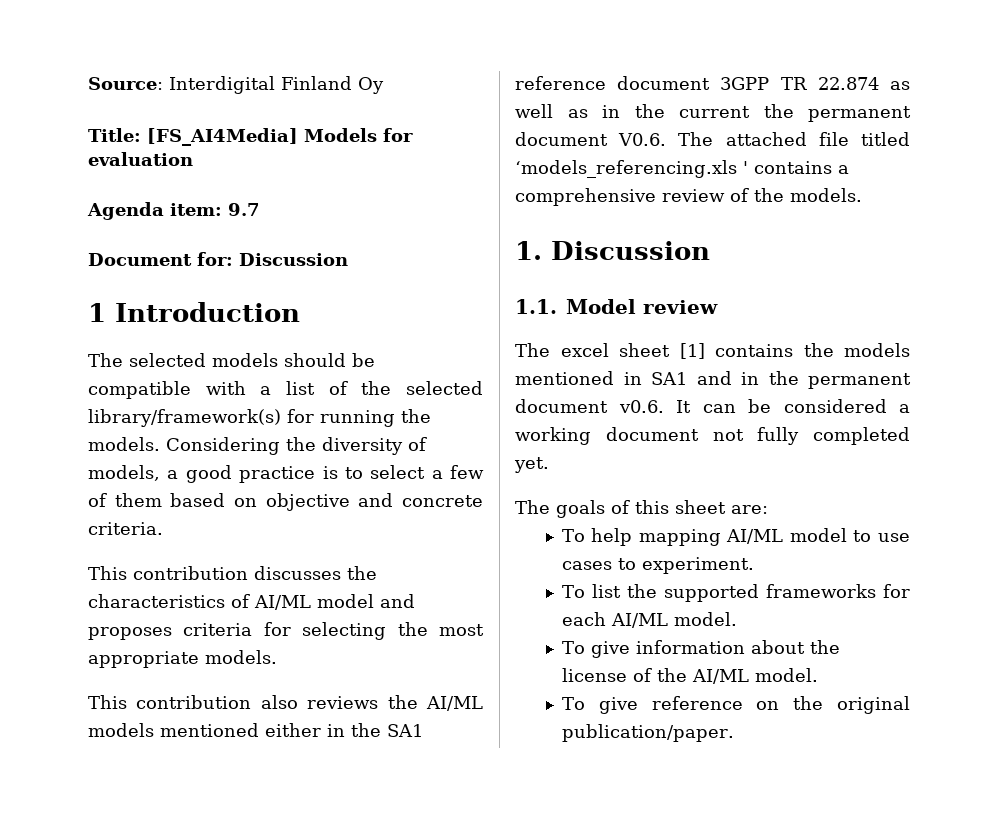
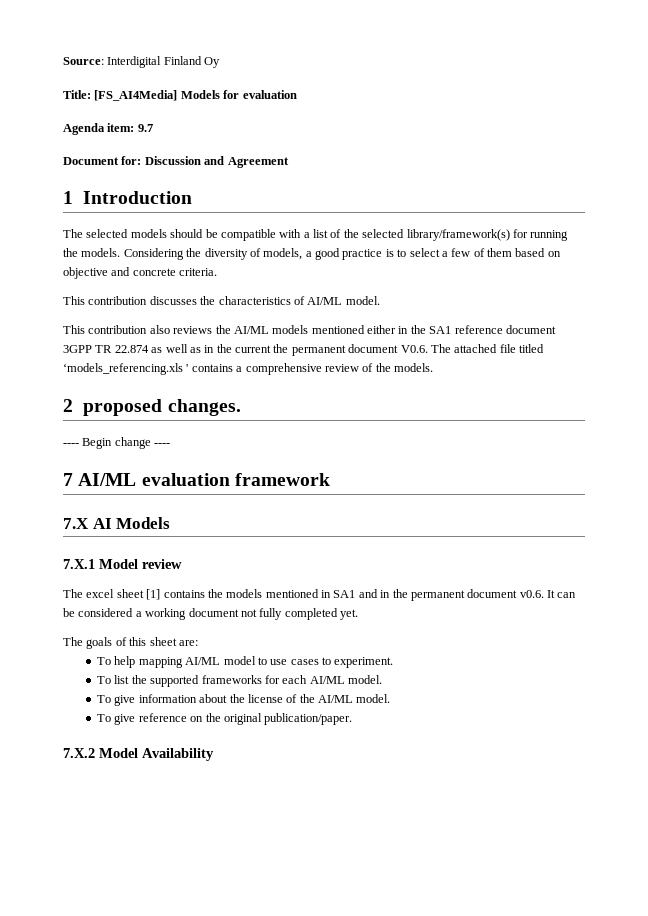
(348, 259) none -> [204,156,289,168] and Agreement
[317,594,415,608] [88,622,484,640] [88,650,277,668] model and proposes criteria for selecting the most appropriate models. -> [345,296,380,305] model.
[515,241,710,260] [515,299,557,314] 1. Discussion // 1.1. -> [63,399,241,416] [63,437,171,449] [63,473,330,486] [63,517,171,529] [63,559,95,569] 2 proposed changes. // ---- Begin change ---- // 7 AI/ML evaluation framework // 7.X AI Models // 7.X.1
(734, 733) none -> [63,748,214,761] // 7.X.2 Model Availability

